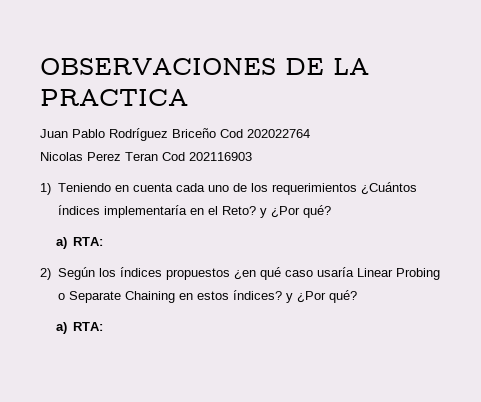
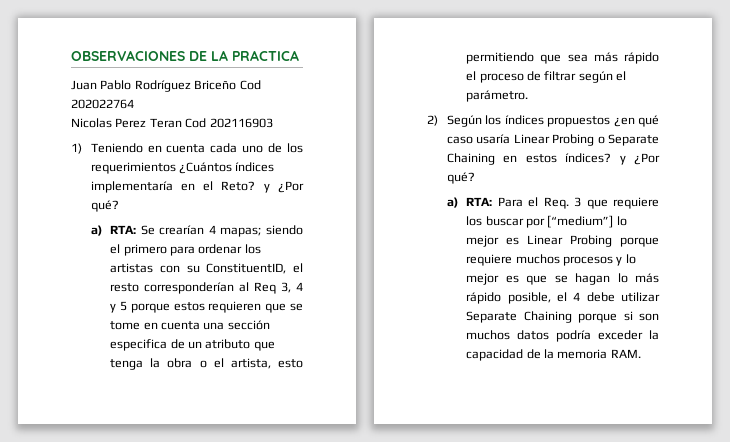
(104, 241) none -> [140,225,303,237] [110,244,261,256] [110,263,303,274] [110,282,303,294] [110,301,304,313] [110,320,270,330] [110,339,275,351] [110,358,303,370] [466,52,659,64] [466,71,627,83] [466,90,529,102] Se crearían 4 mapas; siendo el primero para ordenar los artistas con su ConstituentID, el resto corresponderían al Req 3, 4 y 5 porque estos requieren que se tome en cuenta una sección especifica de un atributo que tenga la obra o el artista, esto permitiendo que sea más rápido el proceso de filtrar según el parámetro.
(104, 326) none -> [497,197,659,209] [466,215,627,228] [466,235,659,247] [466,254,636,266] [466,273,659,285] [466,292,660,304] [466,311,659,323] [466,330,659,342] [466,349,641,361] Para el Req. 3 que requiere los buscar por [“medium”] lo mejor es Linear Probing porque requiere muchos procesos y lo mejor es que se hagan lo más rápido posible, el 4 debe utilizar Separate Chaining porque si son muchos datos podría exceder la capacidad de la memoria RAM.

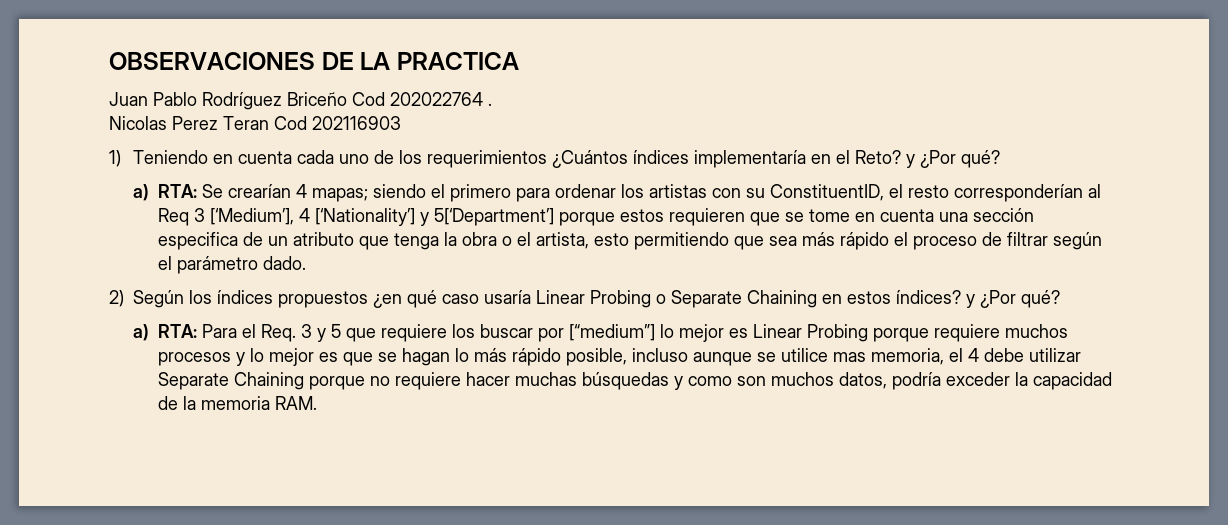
(134, 104) none -> [488,103,492,106] .
[281,282,303,293] [110,301,128,313] 3, 4 y 5 -> [194,208,555,226] 3 [‘Medium’], 4 [‘Nationality’] y 5[‘Department’]
[466,90,529,102] parámetro. -> [177,256,307,274] parámetro dado.
(582, 202) none -> [317,324,342,342] y 5
(551, 298) none -> [632,348,945,366] incluso aunque se utilice mas memoria,
[623,311,633,321] si -> [370,372,733,390] no requiere hacer muchas búsquedas y como
[517,330,550,340] datos -> [839,372,888,389] datos,

